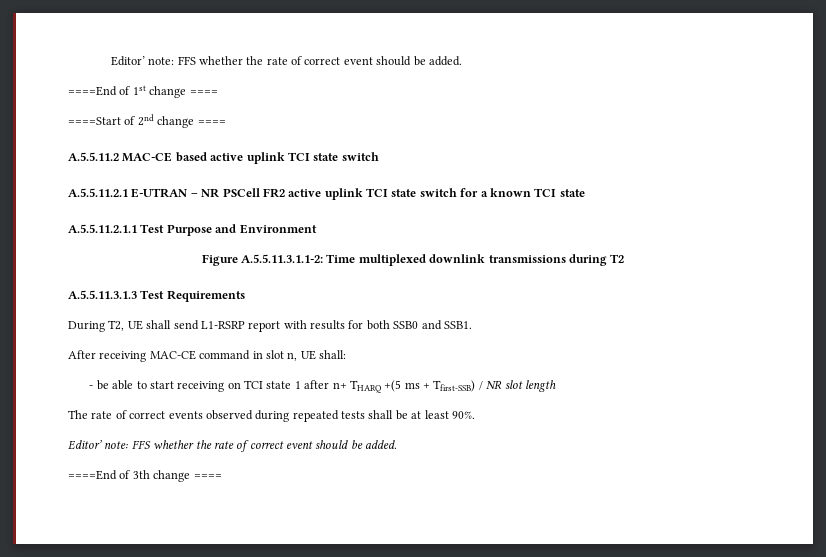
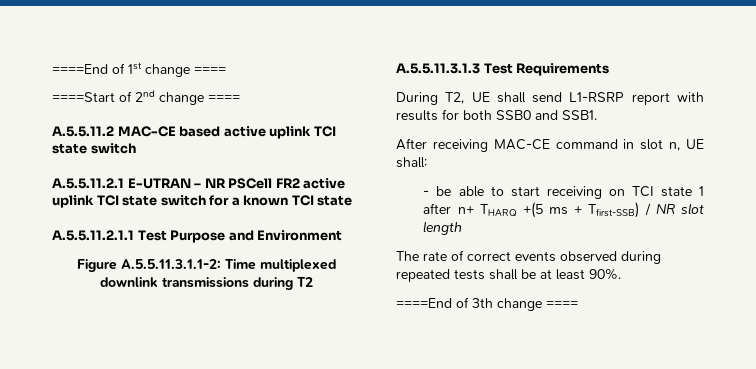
[110,56,462,66] Editor’ note: FFS whether the rate of correct event should be added. // -> (52, 69) none
[68,440,398,452] // Editor’ note: FFS whether the rate of correct event should be added. -> (621, 274) none

